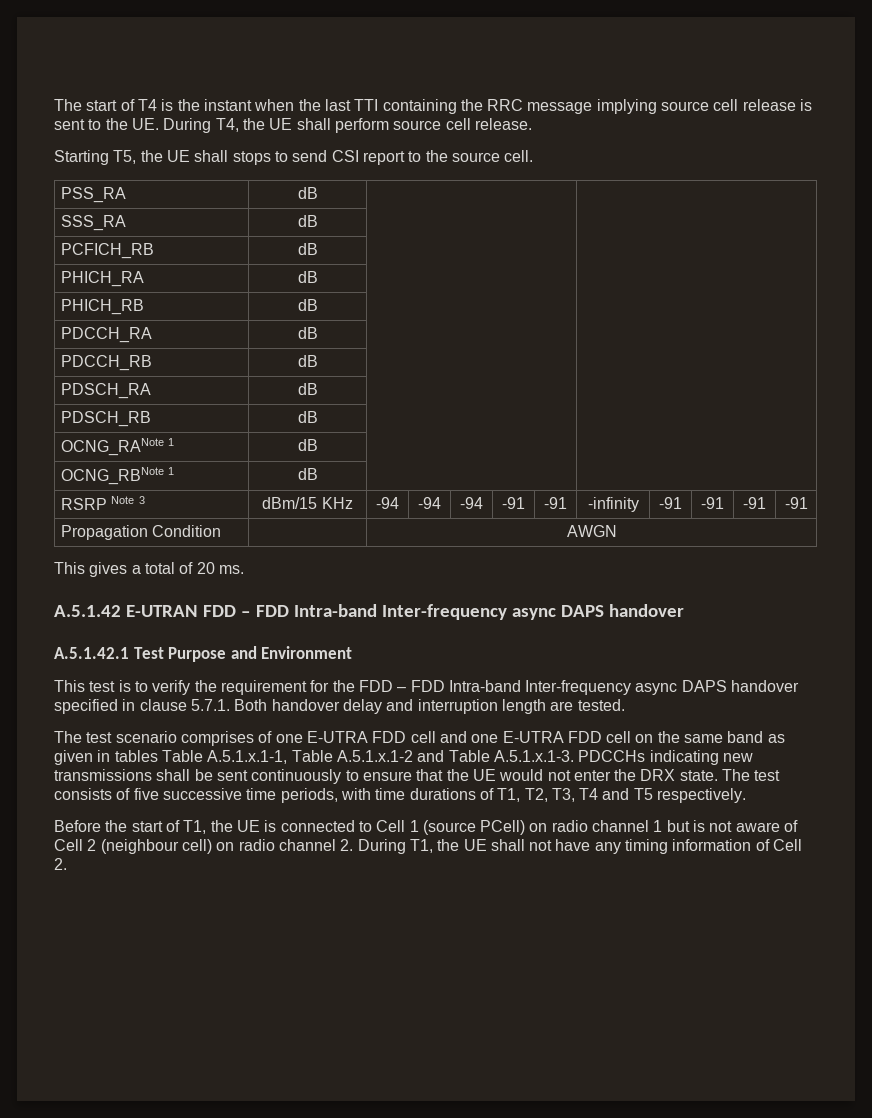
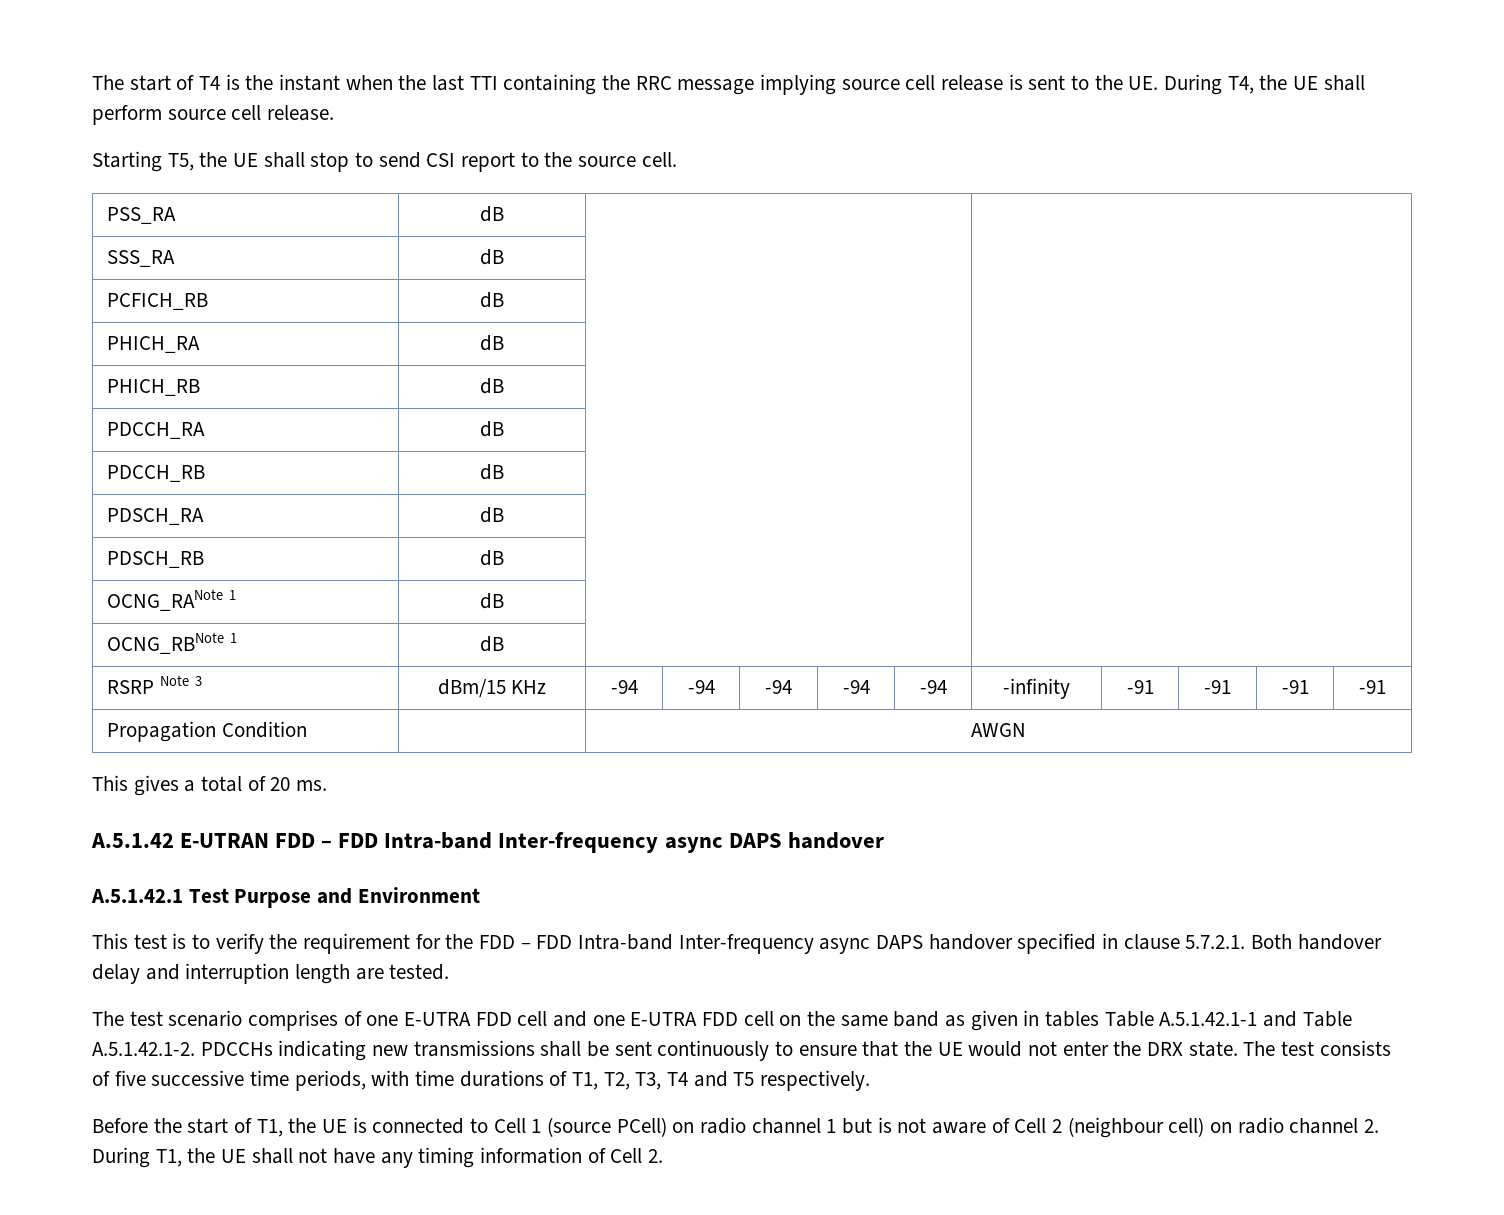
[232,151,271,165] stops -> [310,152,350,172] stop
[502,497,525,509] [544,497,567,509] -91 | -91 -> [842,680,870,694] [919,680,947,694] -94 | -94
[190,699,230,711] 5.7.1. -> [1185,935,1246,949] 5.7.2.1.
[207,750,413,764] A.5.1.x.1-1, Table A.5.1.x.1-2 -> [1159,1012,1258,1026] A.5.1.42.1-1
[493,750,574,762] A.5.1.x.1-3. -> [92,1042,195,1056] A.5.1.42.1-2.

